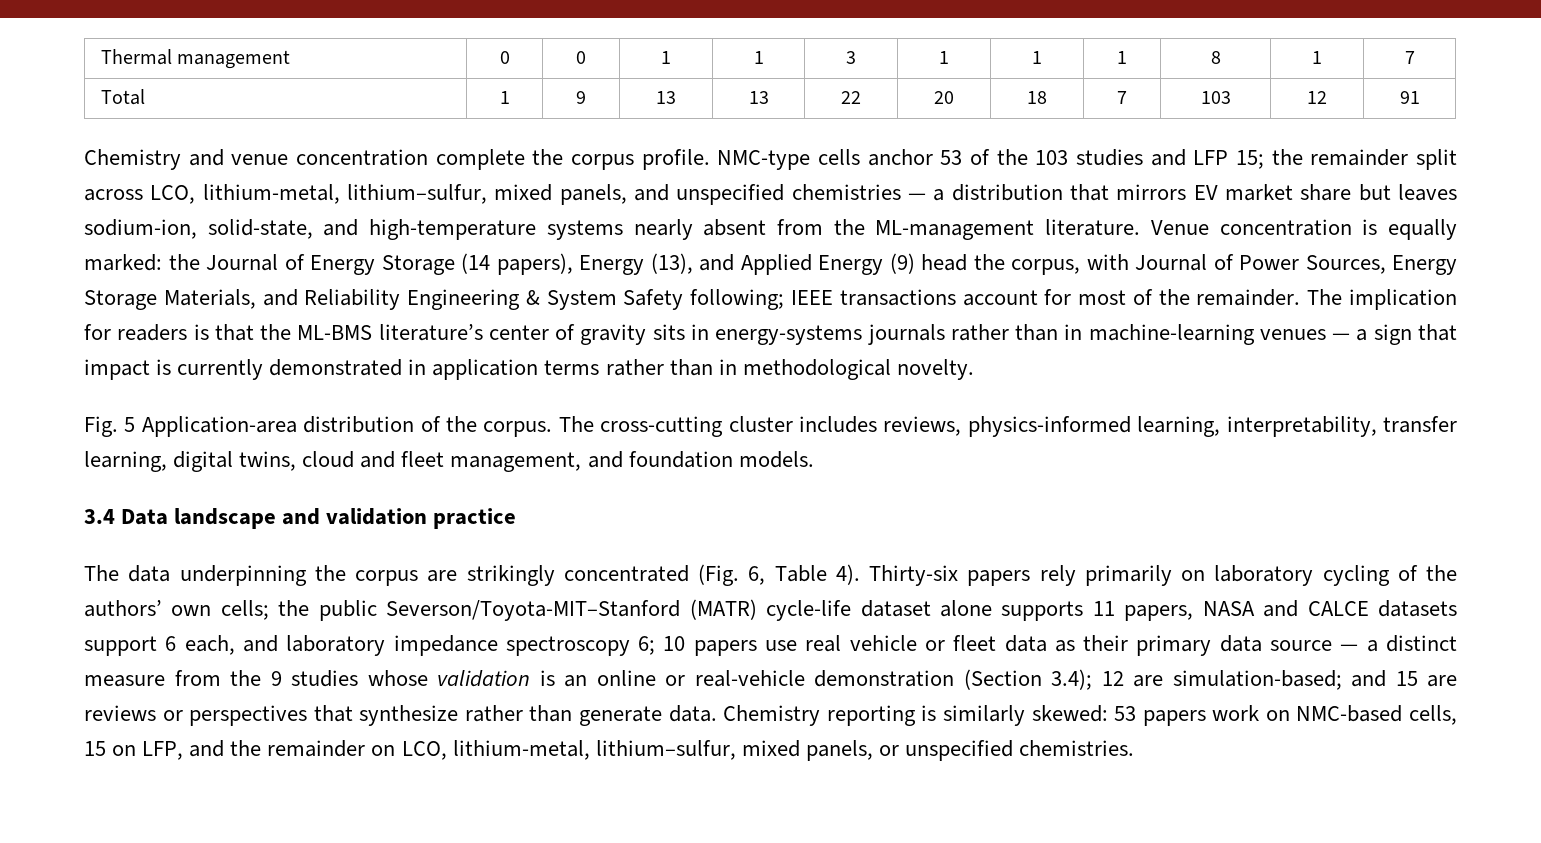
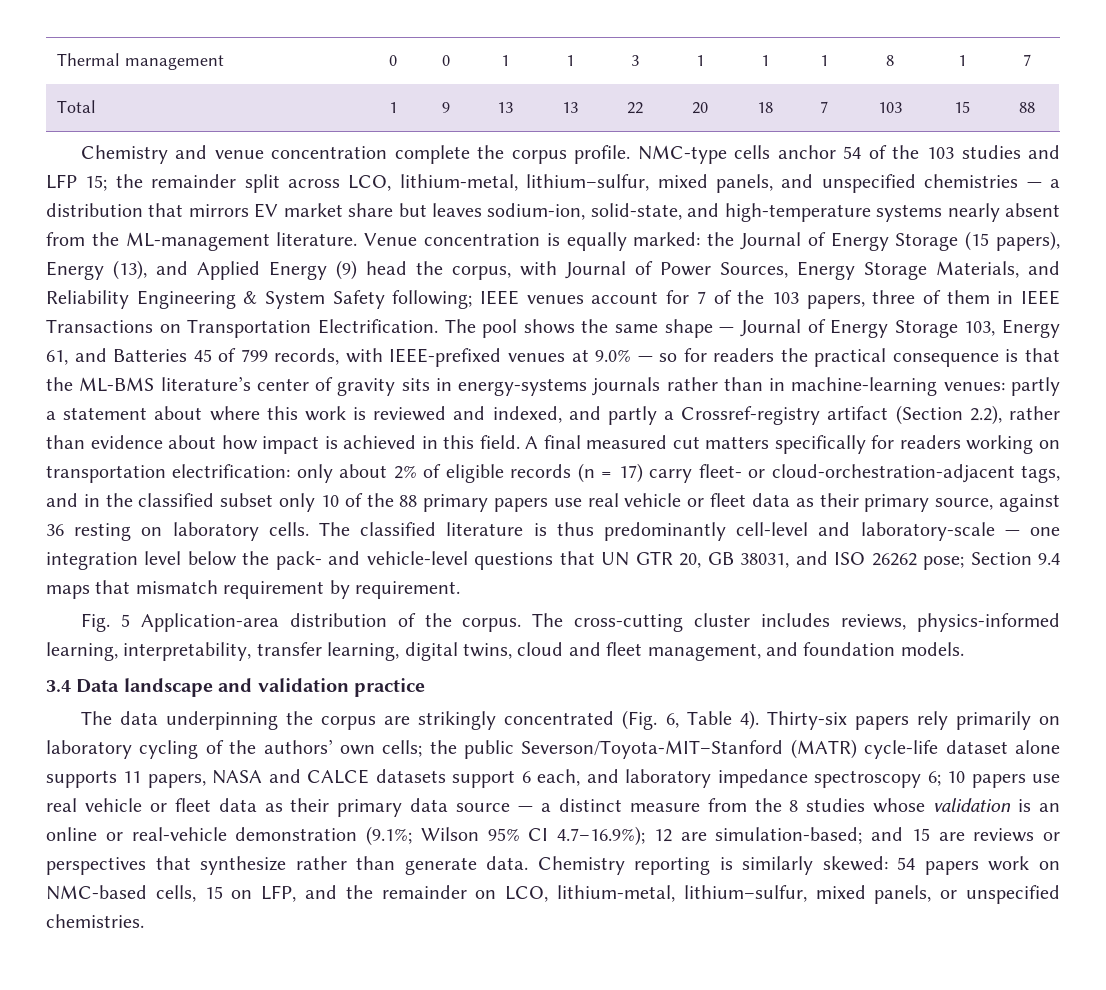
[1307,91,1327,104] [1399,91,1420,104] 12 | 91 -> [954,101,970,113] [1019,102,1035,113] 15 | 88
[940,150,963,165] 53 -> [843,146,862,159] 54
[461,253,490,274] (14 -> [965,231,990,251] (15
[839,289,956,306] transactions -> [526,295,584,304] venues
[1078,289,1457,310] [84,324,188,341] most of the remainder. The implication for readers -> [696,290,1061,309] [46,319,1060,338] [46,348,999,367] 7 of the 103 papers, three of them in IEEE Transactions on Transportation Electrification. The pool shows the same shape — Journal of Energy Storage 103, Energy 61, and Batteries 45 of 799 records, with IEEE-prefixed venues at 9.0% — so for readers the practical consequence
[1259,324,1457,345] [84,359,974,380] venues — a sign that impact is currently demonstrated in application terms rather than in methodological novelty. -> [943,377,1060,396] [46,405,1060,425] [46,435,1060,454] [46,463,1060,483] [46,493,1061,512] [46,522,1061,541] [46,551,1061,570] [46,580,460,599] venues: partly a statement about where this work is reviewed and indexed, and partly a Crossref-registry artifact (Section 2.2), rather than evidence about how impact is achieved in this field. A final measured cut matters specifically for readers working on transportation electrification: only about 2% of eligible records (n = 17) carry fleet- or cloud-orchestration-adjacent tags, and in the classified subset only 10 of the 88 primary papers use real vehicle or fleet data as their primary source, against 36 resting on laboratory cells. The classified literature is thus predominantly cell-level and laboratory-scale — one integration level below the pack- and vehicle-level questions that UN GTR 20, GB 38031, and ISO 26262 pose; Section 9.4 maps that mismatch requirement by requirement.
[270,671,282,686] 9 -> [789,800,799,812] 8
[963,669,1092,690] (Section 3.4); -> [366,826,645,846] (9.1%; Wilson 95% CI 4.7–16.9%);
[1114,706,1137,721] 53 -> [897,857,916,870] 54

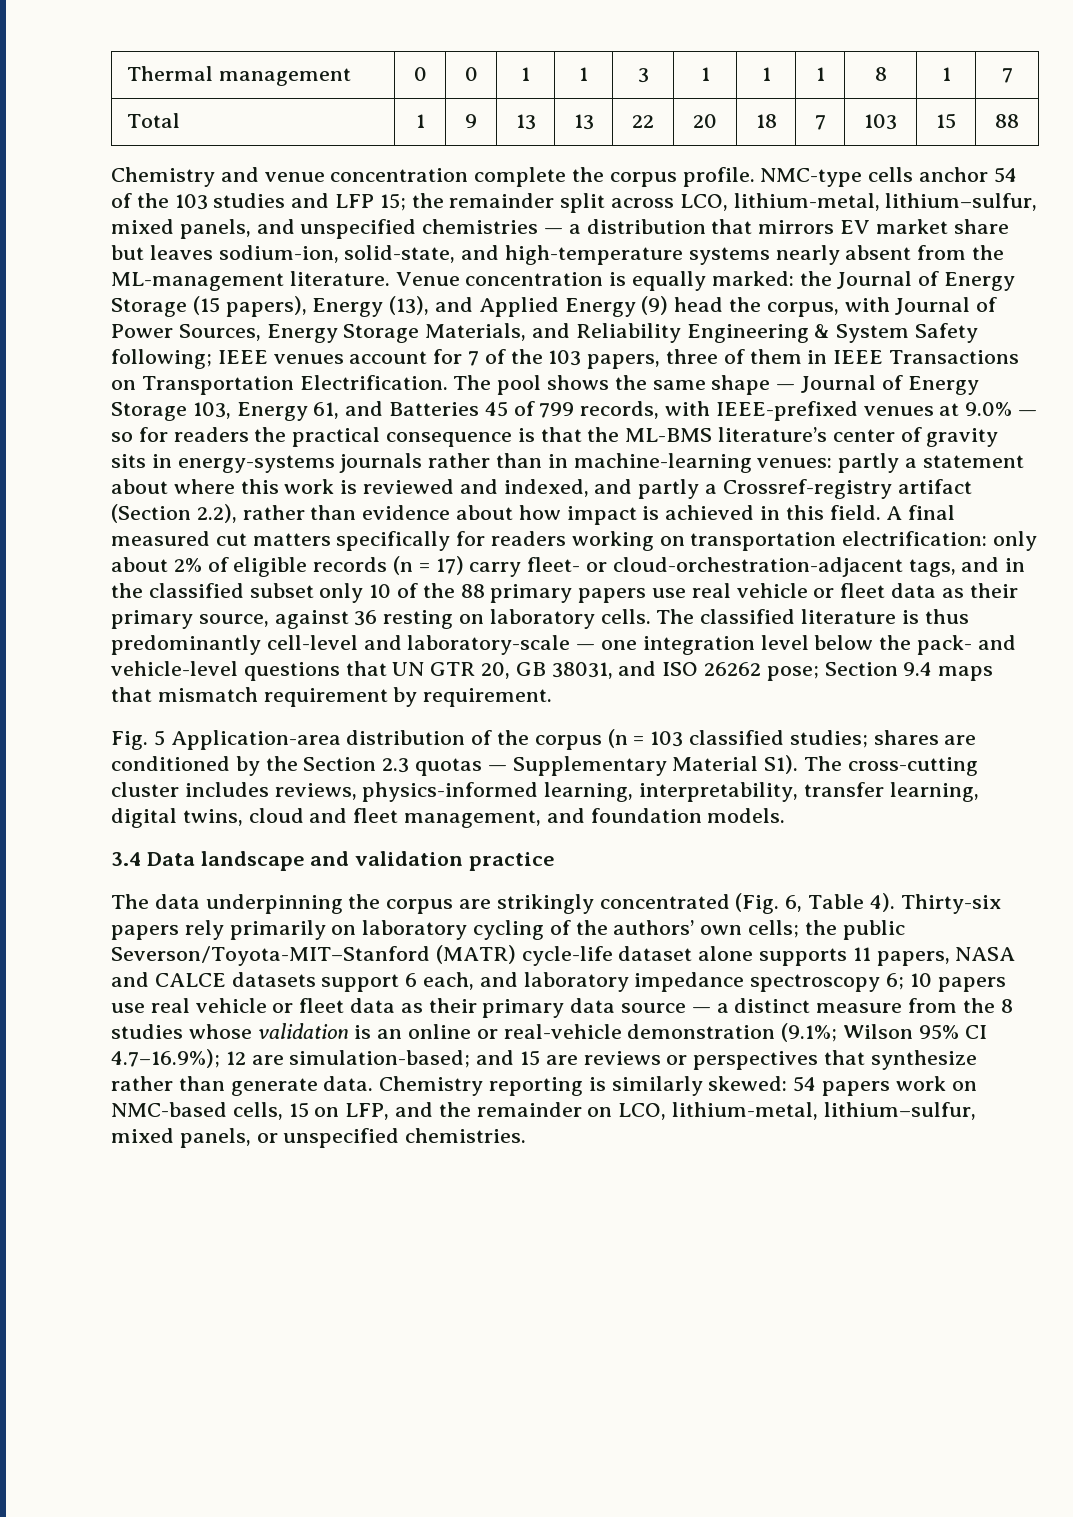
[462,618,522,632] corpus. -> [534,729,977,750] [111,755,799,776] corpus (n = 103 classified studies; shares are conditioned by the Section 2.3 quotas — Supplementary Material S1).

